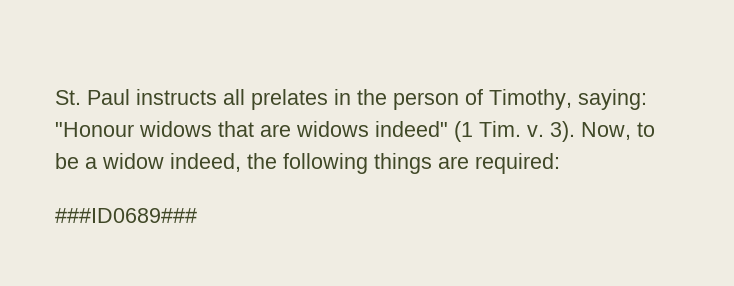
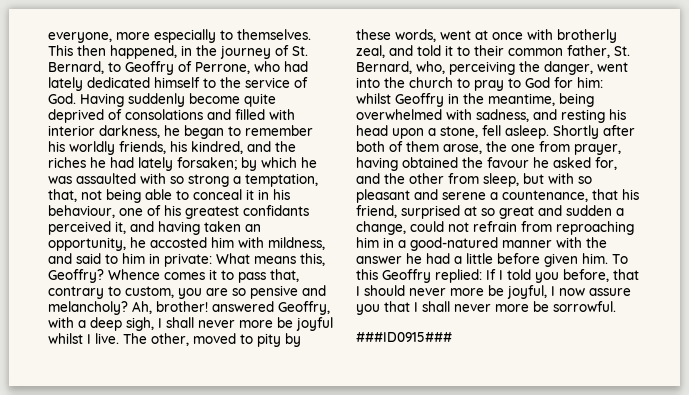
[55,89,647,110] [55,121,655,142] [55,153,560,174] [55,208,197,223] St. Paul instructs all prelates in the person of Timothy, saying: "Honour widows that are widows indeed" (1 Tim. v. 3). Now, to be a widow indeed, the following things are required: // ###ID0689### -> [48,29,311,43] [48,45,308,59] [48,61,308,75] [48,77,308,91] [48,93,276,107] [48,109,295,123] [48,125,313,139] [48,141,296,155] [48,157,317,171] [48,173,318,187] [48,189,290,203] [48,205,309,219] [48,221,261,235] [48,237,325,251] [48,253,325,267] [48,269,299,283] [48,285,326,299] [48,301,330,315] [48,317,333,331] [48,333,301,347] [356,29,617,43] [356,45,630,58] [356,61,628,75] [356,77,603,91] [356,93,594,107] [356,109,626,123] [356,125,635,139] [356,141,621,155] [356,157,617,171] [356,173,592,187] [356,189,639,203] [356,205,624,219] [356,221,634,235] [356,237,607,251] [356,253,628,267] [356,269,639,283] [356,285,631,299] [356,301,616,315] [356,332,452,342] everyone, more especially to themselves. This then happened, in the journey of St. Bernard, to Geoffry of Perrone, who had lately dedicated himself to the service of God. Having suddenly become quite deprived of consolations and filled with interior darkness, he began to remember his worldly friends, his kindred, and the riches he had lately forsaken; by which he was assaulted with so strong a temptation, that, not being able to conceal it in his behaviour, one of his greatest confidants perceived it, and having taken an opportunity, he accosted him with mildness, and said to him in private: What means this, Geoffry? Whence comes it to pass that, contrary to custom, you are so pensive and melancholy? Ah, brother! answered Geoffry, with a deep sigh, I shall never more be joyful whilst I live. The other, moved to pity by these words, went at once with brotherly zeal, and told it to their common father, St. Bernard, who, perceiving the danger, went into the church to pray to God for him: whilst Geoffry in the meantime, being overwhelmed with sadness, and resting his head upon a stone, fell asleep. Shortly after both of them arose, the one from prayer, having obtained the favour he asked for, and the other from sleep, but with so pleasant and serene a countenance, that his friend, surprised at so great and sudden a change, could not refrain from reproaching him in a good-natured manner with the answer he had a little before given him. To this Geoffry replied: If I told you before, that I should never more be joyful, I now assure you that I shall never more be sorrowful. // ###ID0915###

